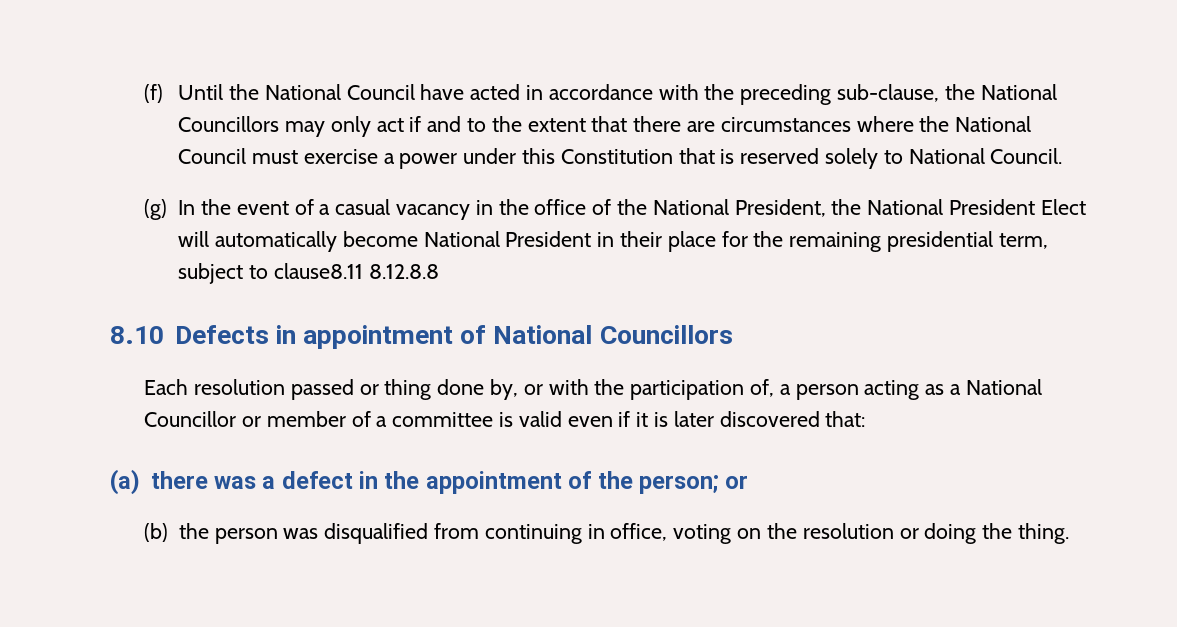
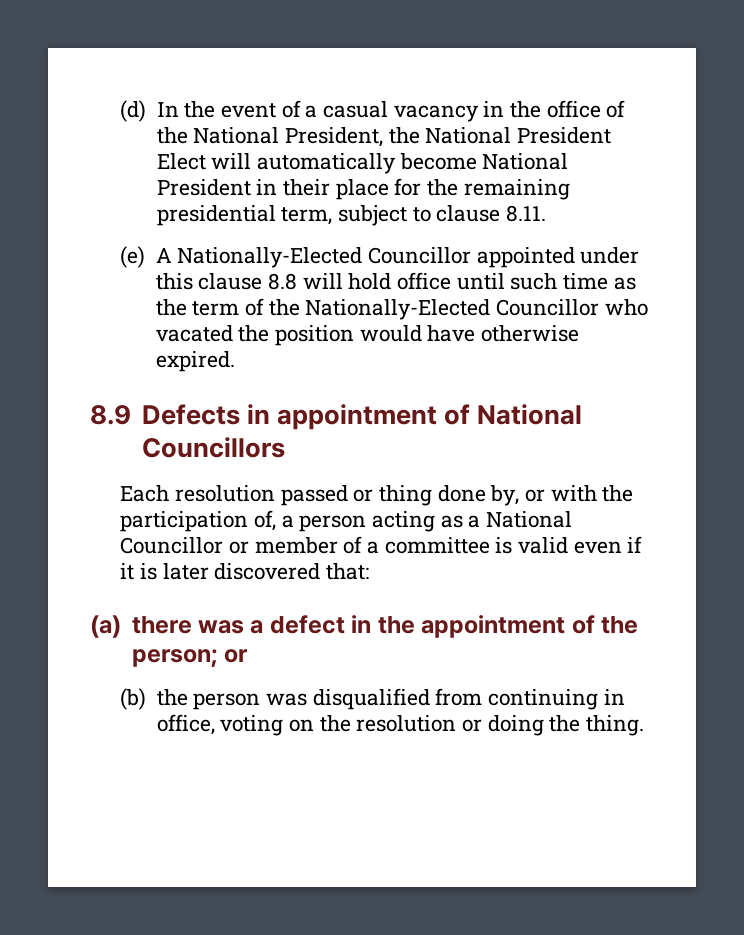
[144,84,1057,105] [178,116,1032,137] [178,148,1063,169] [144,199,168,220] (f) Until the National Council have acted in accordance with the preceding sub-clause, the National Councillors may only act if and to the extent that there are circumstances where the National Council must exercise a power under this Constitution that is reserved solely to National Council. // (g) -> [120,100,147,122] (d)
[273,263,439,279] [110,326,164,344] clause8.11 8.12.8.8 // 8.10 -> [436,205,547,222] [120,246,640,268] [155,272,636,290] [155,298,648,320] [155,325,580,346] [155,351,235,372] [90,404,131,425] clause 8.11. // (e) A Nationally-Elected Councillor appointed under this clause 8.8 will hold office until such time as the term of the Nationally-Elected Councillor who vacated the position would have otherwise expired. // 8.9

